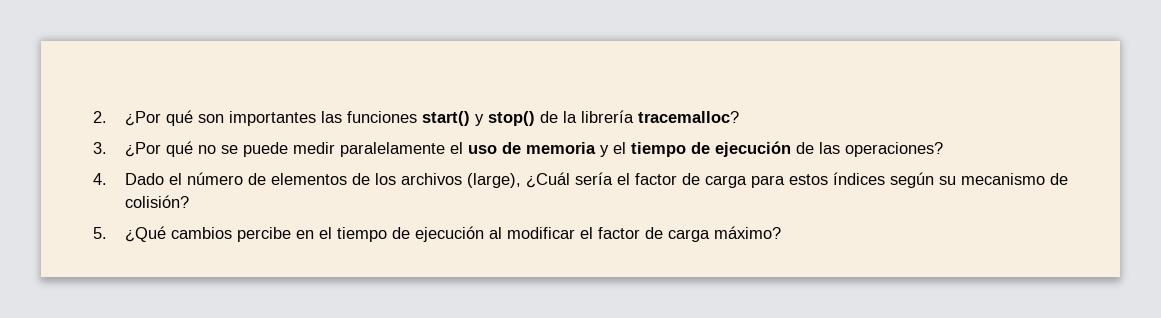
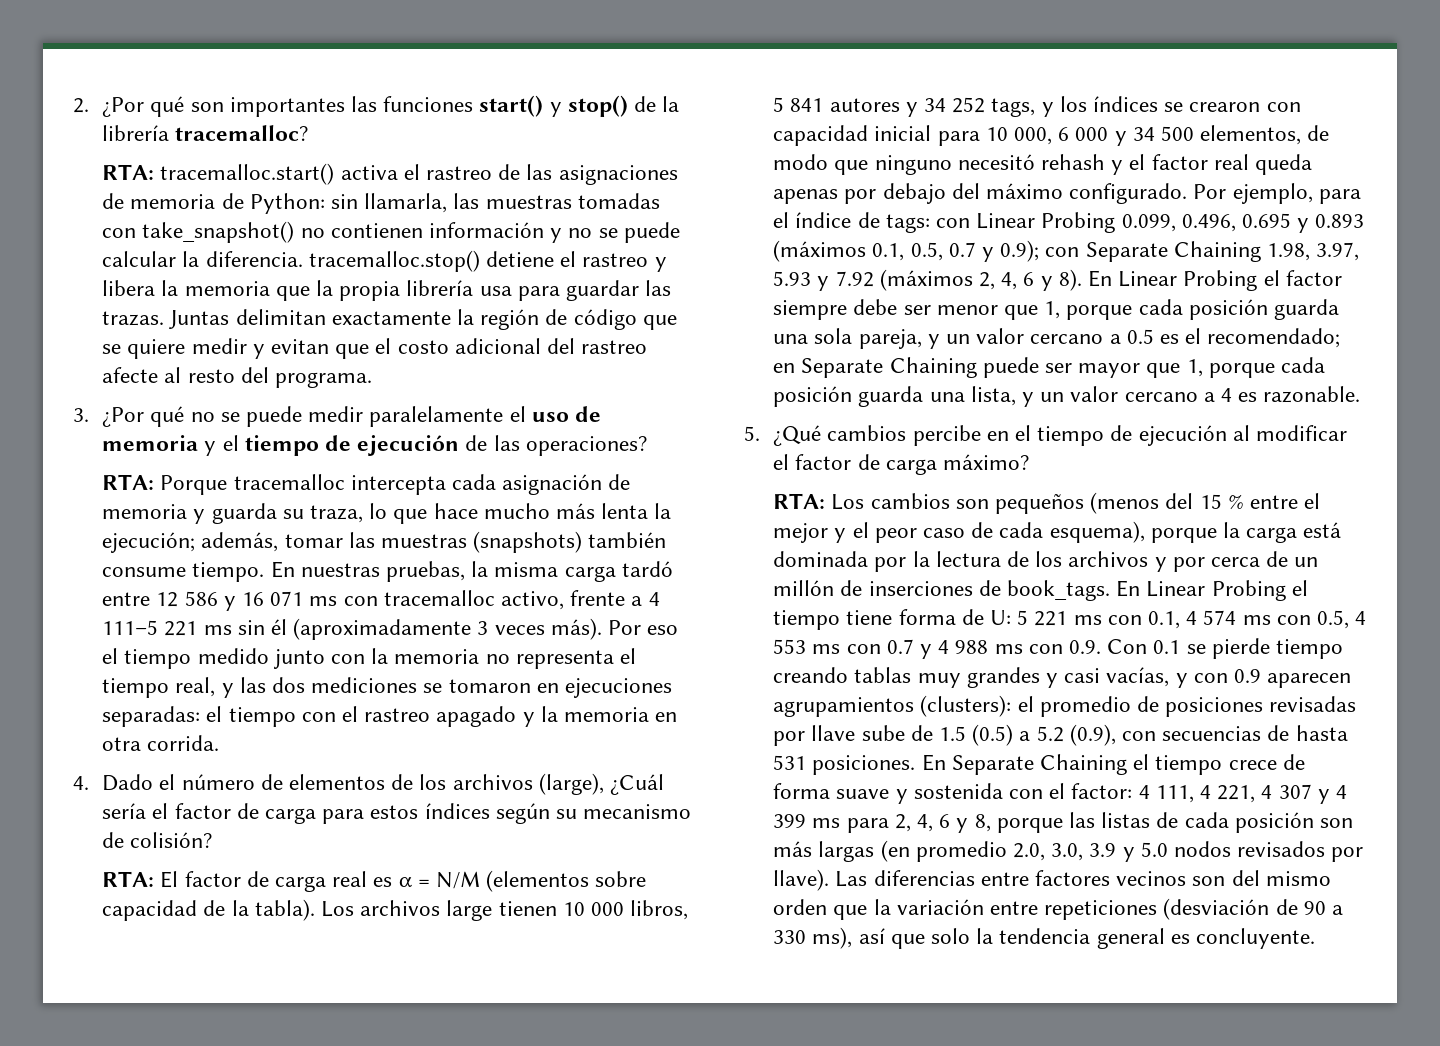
(739, 117) none -> [102,163,678,185] [102,193,660,214] [102,221,680,243] [102,250,667,272] [102,280,672,301] [102,309,677,330] [102,338,648,359] [102,367,372,388] // RTA: tracemalloc.start() activa el rastreo de las asignaciones de memoria de Python: sin llamarla, las muestras tomadas con take_snapshot() no contienen información y no se puede calcular la diferencia. tracemalloc.stop() detiene el rastreo y libera la memoria que la propia librería usa para guardar las trazas. Juntas delimitan exactamente la región de código que se quiere medir y evitan que el costo adicional del rastreo afecte al resto del programa.
(943, 149) none -> [102,474,631,495] [102,503,672,524] [102,531,667,553] [102,561,673,582] [102,590,660,611] [102,618,679,640] [102,648,637,669] [102,677,673,698] [102,706,678,727] [102,735,220,751] // RTA: Porque tracemalloc intercepta cada asignación de memoria y guarda su traza, lo que hace mucho más lenta la ejecución; además, tomar las muestras (snapshots) también consume tiempo. En nuestras pruebas, la misma carga tardó entre 12 586 y 16 071 ms con tracemalloc activo, frente a 4 111–5 221 ms sin él (aproximadamente 3 veces más). Por eso el tiempo medido junto con la memoria no representa el tiempo real, y las dos mediciones se tomaron en ejecuciones separadas: el tiempo con el rastreo apagado y la memoria en otra corrida.
(189, 201) none -> [102,870,647,892] [102,899,689,921] [773,96,1301,117] [773,125,1330,146] [773,154,1313,175] [773,183,1361,204] [773,212,1365,233] [773,240,1360,262] [773,269,1342,291] [773,299,1340,320] [773,328,1341,349] [773,357,1326,378] [773,386,1361,407] // RTA: El factor de carga real es α = N/M (elementos sobre capacidad de la tabla). Los archivos large tienen 10 000 libros, 5 841 autores y 34 252 tags, y los índices se crearon con capacidad inicial para 10 000, 6 000 y 34 500 elementos, de modo que ninguno necesitó rehash y el factor real queda apenas por debajo del máximo configurado. Por ejemplo, para el índice de tags: con Linear Probing 0.099, 0.496, 0.695 y 0.893 (máximos 0.1, 0.5, 0.7 y 0.9); con Separate Chaining 1.98, 3.97, 5.93 y 7.92 (máximos 2, 4, 6 y 8). En Linear Probing el factor siempre debe ser menor que 1, porque cada posición guarda una sola pareja, y un valor cercano a 0.5 es el recomendado; en Separate Chaining puede ser mayor que 1, porque cada posición guarda una lista, y un valor cercano a 4 es razonable.
(781, 232) none -> [773,492,1321,514] [773,521,1342,543] [773,551,1319,572] [773,580,1308,601] [773,609,1367,630] [773,638,1344,659] [773,667,1352,688] [773,695,1357,717] [773,724,1348,746] [773,754,1305,775] [773,783,1348,804] [773,812,1354,833] [773,840,1364,862] [773,869,1331,891] [773,898,1344,920] [773,927,1316,949] // RTA: Los cambios son pequeños (menos del 15 % entre el mejor y el peor caso de cada esquema), porque la carga está dominada por la lectura de los archivos y por cerca de un millón de inserciones de book_tags. En Linear Probing el tiempo tiene forma de U: 5 221 ms con 0.1, 4 574 ms con 0.5, 4 553 ms con 0.7 y 4 988 ms con 0.9. Con 0.1 se pierde tiempo creando tablas muy grandes y casi vacías, y con 0.9 aparecen agrupamientos (clusters): el promedio de posiciones revisadas por llave sube de 1.5 (0.5) a 5.2 (0.9), con secuencias de hasta 531 posiciones. En Separate Chaining el tiempo crece de forma suave y sostenida con el factor: 4 111, 4 221, 4 307 y 4 399 ms para 2, 4, 6 y 8, porque las listas de cada posición son más largas (en promedio 2.0, 3.0, 3.9 y 5.0 nodos revisados por llave). Las diferencias entre factores vecinos son del mismo orden que la variación entre repeticiones (desviación de 90 a 330 ms), así que solo la tendencia general es concluyente.

